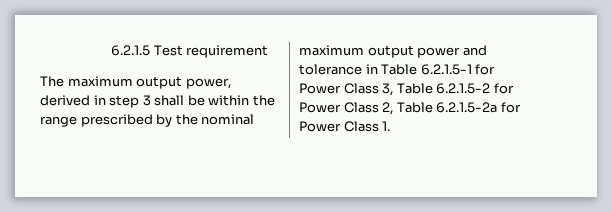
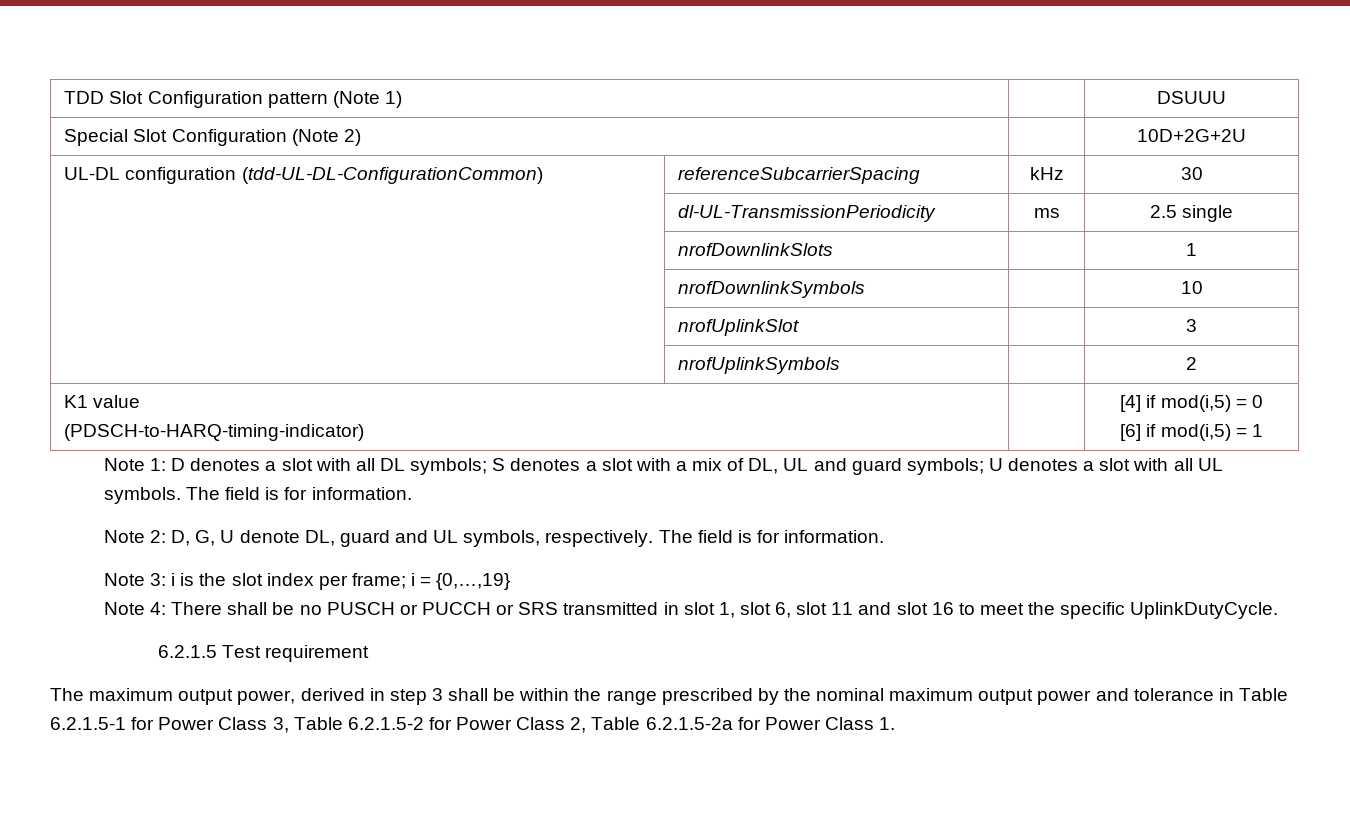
(111, 50) none -> [64,91,402,108] [1157,91,1226,104] [64,129,361,146] [1137,129,1246,142] [64,167,543,184] [678,167,921,184] [1029,167,1064,180] [1180,167,1203,180] [678,205,937,222] [1033,208,1060,218] [1149,205,1234,222] [678,243,834,256] [1186,243,1197,256] [678,281,866,298] [1180,281,1203,294] [678,319,800,336] [1186,319,1197,332] [678,357,841,374] [1186,357,1197,370] [64,395,141,408] [64,424,365,441] [1120,395,1263,412] [1120,424,1263,441] [103,458,1223,475] [103,487,412,504] [103,530,885,547] [103,573,511,590] [103,602,1279,619] TDD Slot Configuration pattern (Note 1) | | DSUUU // Special Slot Configuration (Note 2) | | 10D+2G+2U // UL-DL configuration (tdd-UL-DL-ConfigurationCommon) | referenceSubcarrierSpacing | kHz | 30 // | dl-UL-TransmissionPeriodicity | ms | 2.5 single // | nrofDownlinkSlots | | 1 // | nrofDownlinkSymbols | | 10 // | nrofUplinkSlot | | 3 // | nrofUplinkSymbols | | 2 // K1 value // (PDSCH-to-HARQ-timing-indicator) | | [4] if mod(i,5) = 0 // [6] if mod(i,5) = 1 // Note 1: D denotes a slot with all DL symbols; S denotes a slot with a mix of DL, UL and guard symbols; U denotes a slot with all UL symbols. The field is for information. // Note 2: D, G, U denote DL, guard and UL symbols, respectively. The field is for information. // Note 3: i is the slot index per frame; i = {0,…,19} // Note 4: There shall be no PUSCH or PUCCH or SRS transmitted in slot 1, slot 6, slot 11 and slot 16 to meet the specific UplinkDutyCycle. //

